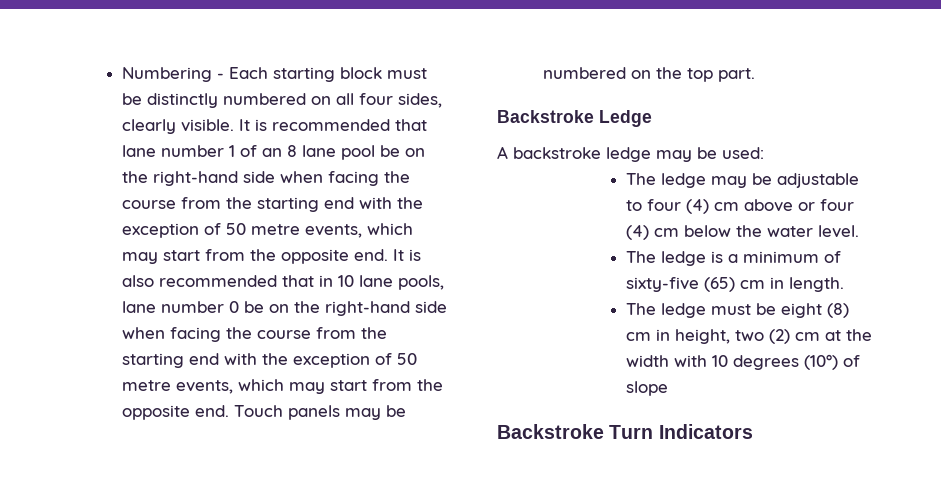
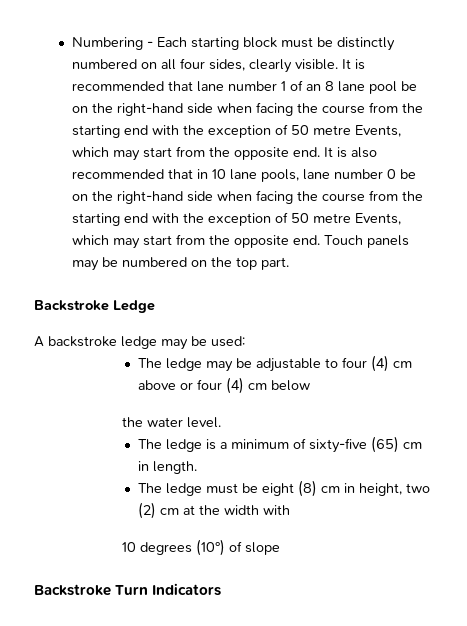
[305,224,363,238] events, -> [354,125,401,137] Events,
[176,380,234,394] events, -> [354,213,401,225] Events,
(731, 231) none -> (310, 385) //
(707, 361) none -> (290, 510) //

